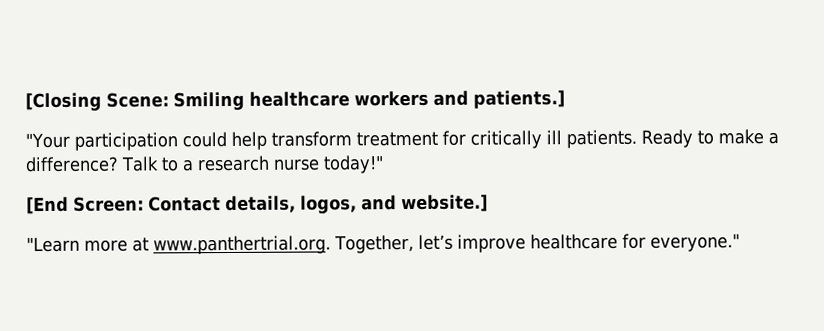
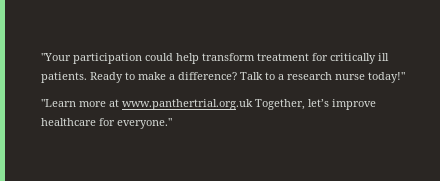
[25,90,565,112] [Closing Scene: Smiling healthcare workers and patients.] // -> (41, 57) none
[26,194,488,215] // [End Screen: Contact details, logos, and website.] -> (405, 77) none
[153,235,331,255] www.panthertrial.org. -> [122,99,253,110] www.panthertrial.org.uk

